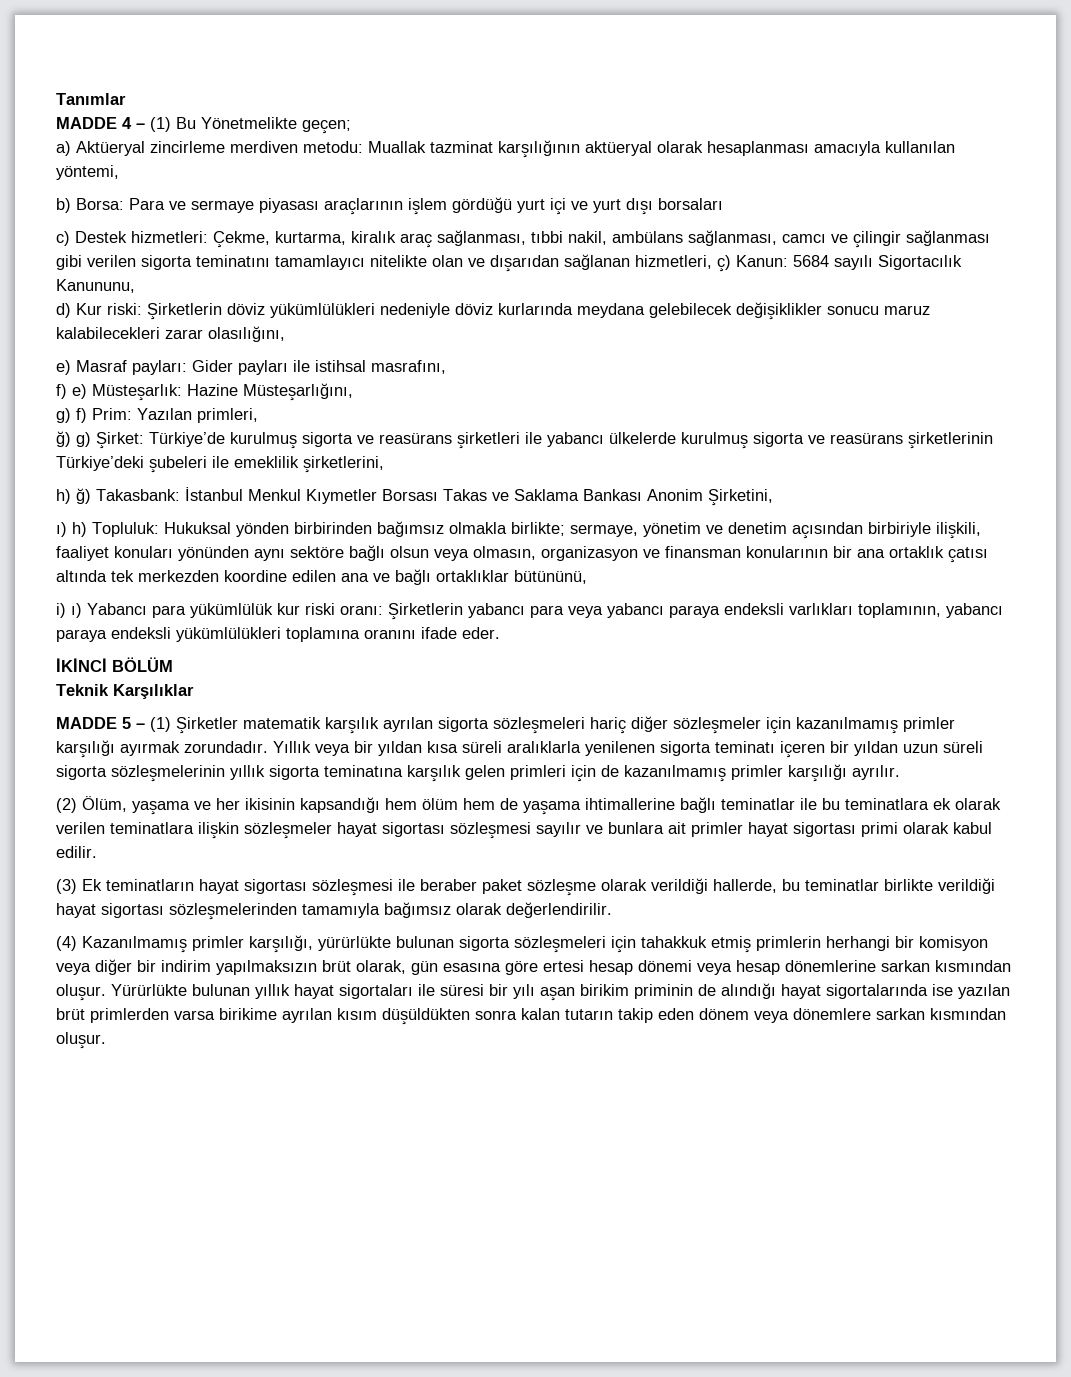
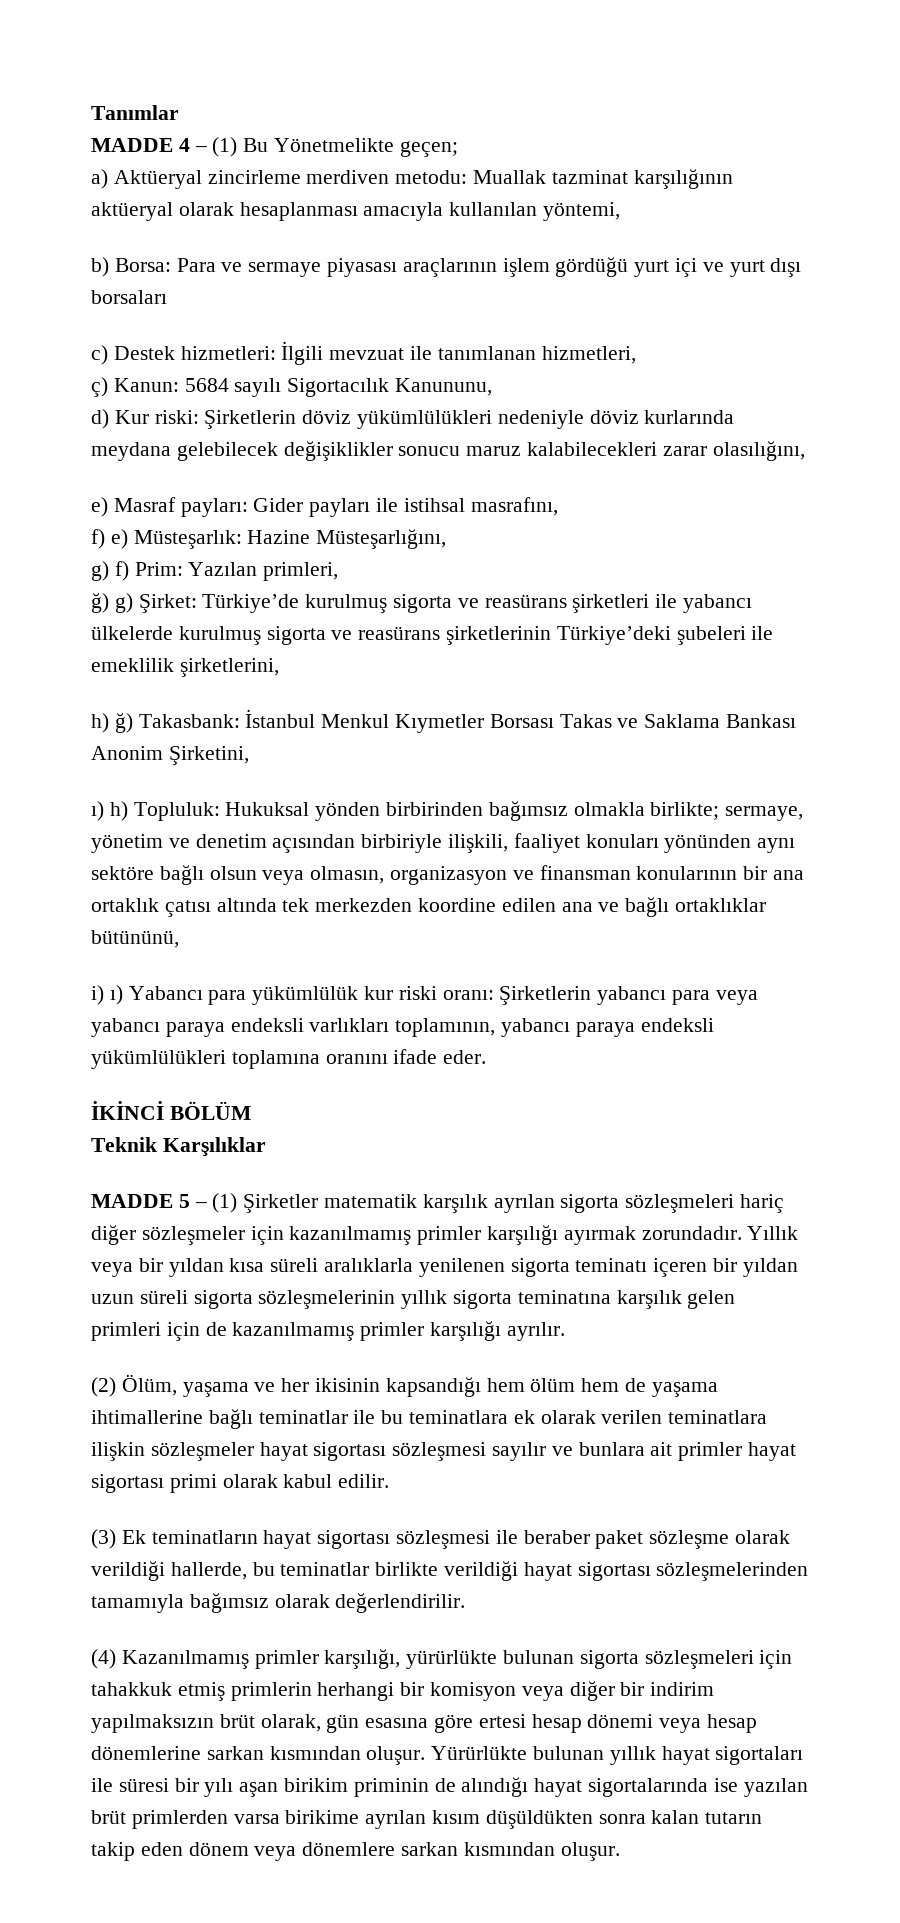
[213,230,990,248] [56,254,630,272] Çekme, kurtarma, kiralık araç sağlanması, tıbbi nakil, ambülans sağlanması, camcı ve çilingir sağlanması gibi verilen sigorta teminatını tamamlayıcı nitelikte olan ve dışarıdan sağlanan -> [281,341,536,365] İlgili mevzuat ile tanımlanan
(712, 262) none -> (636, 355) //

